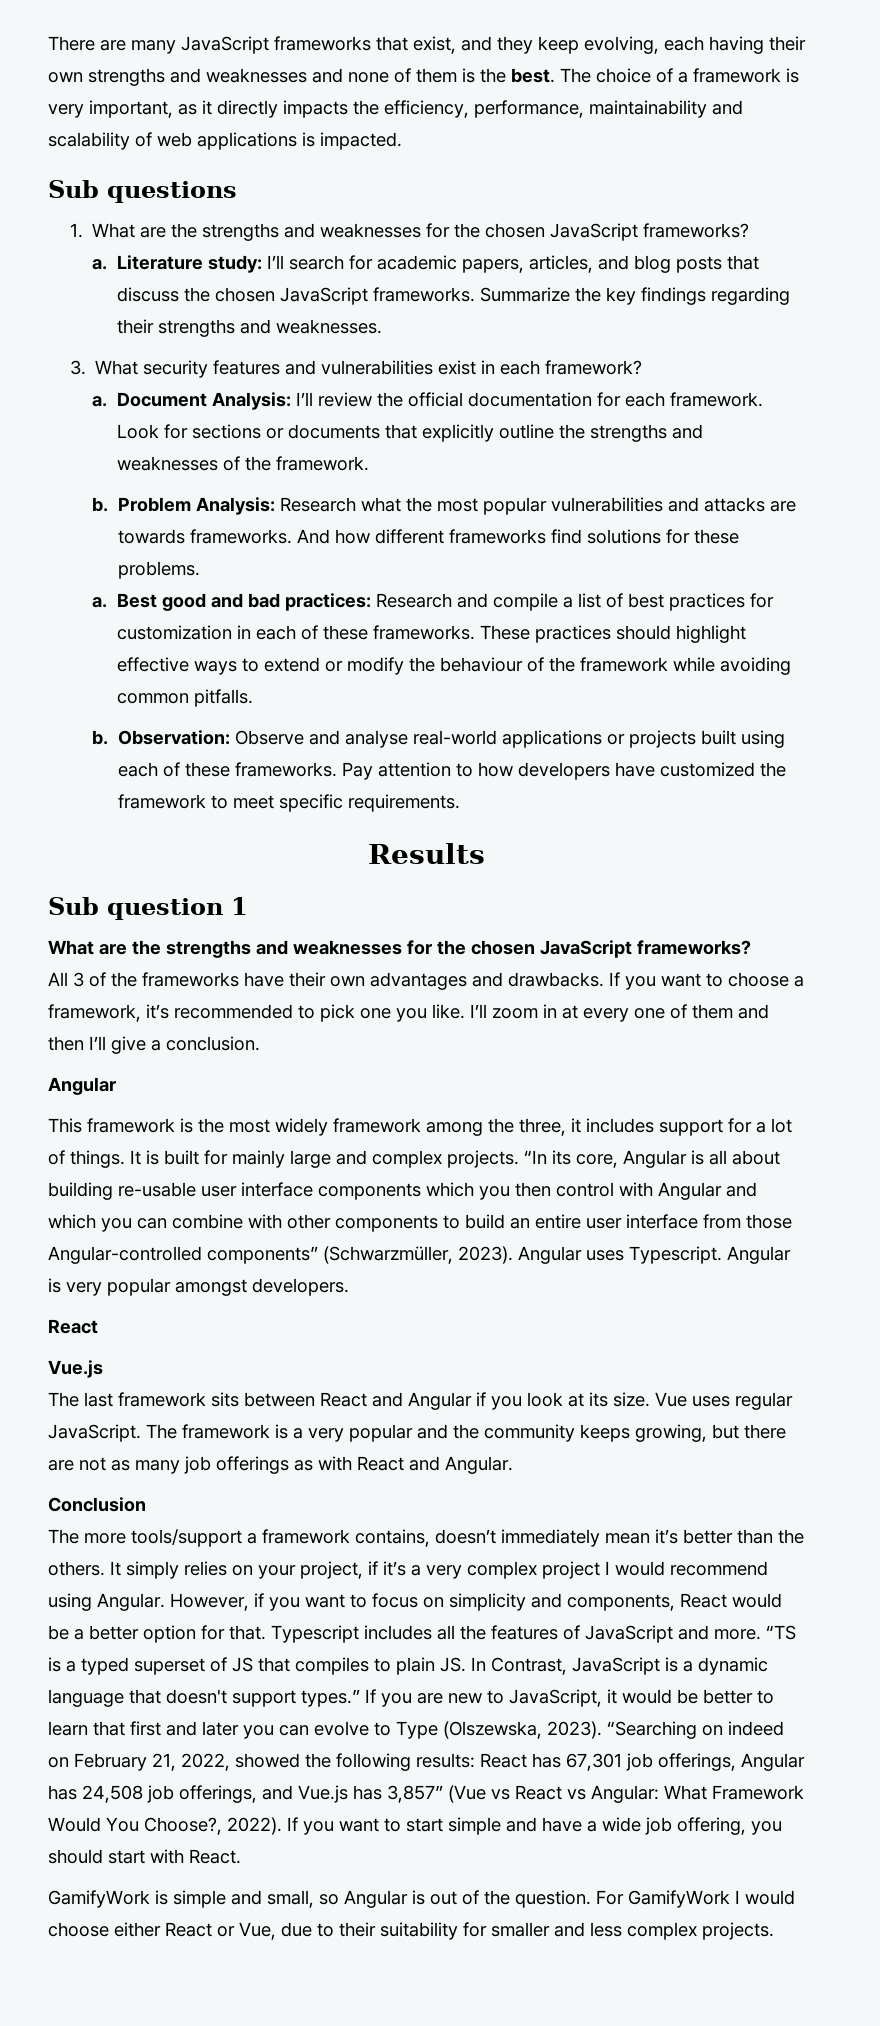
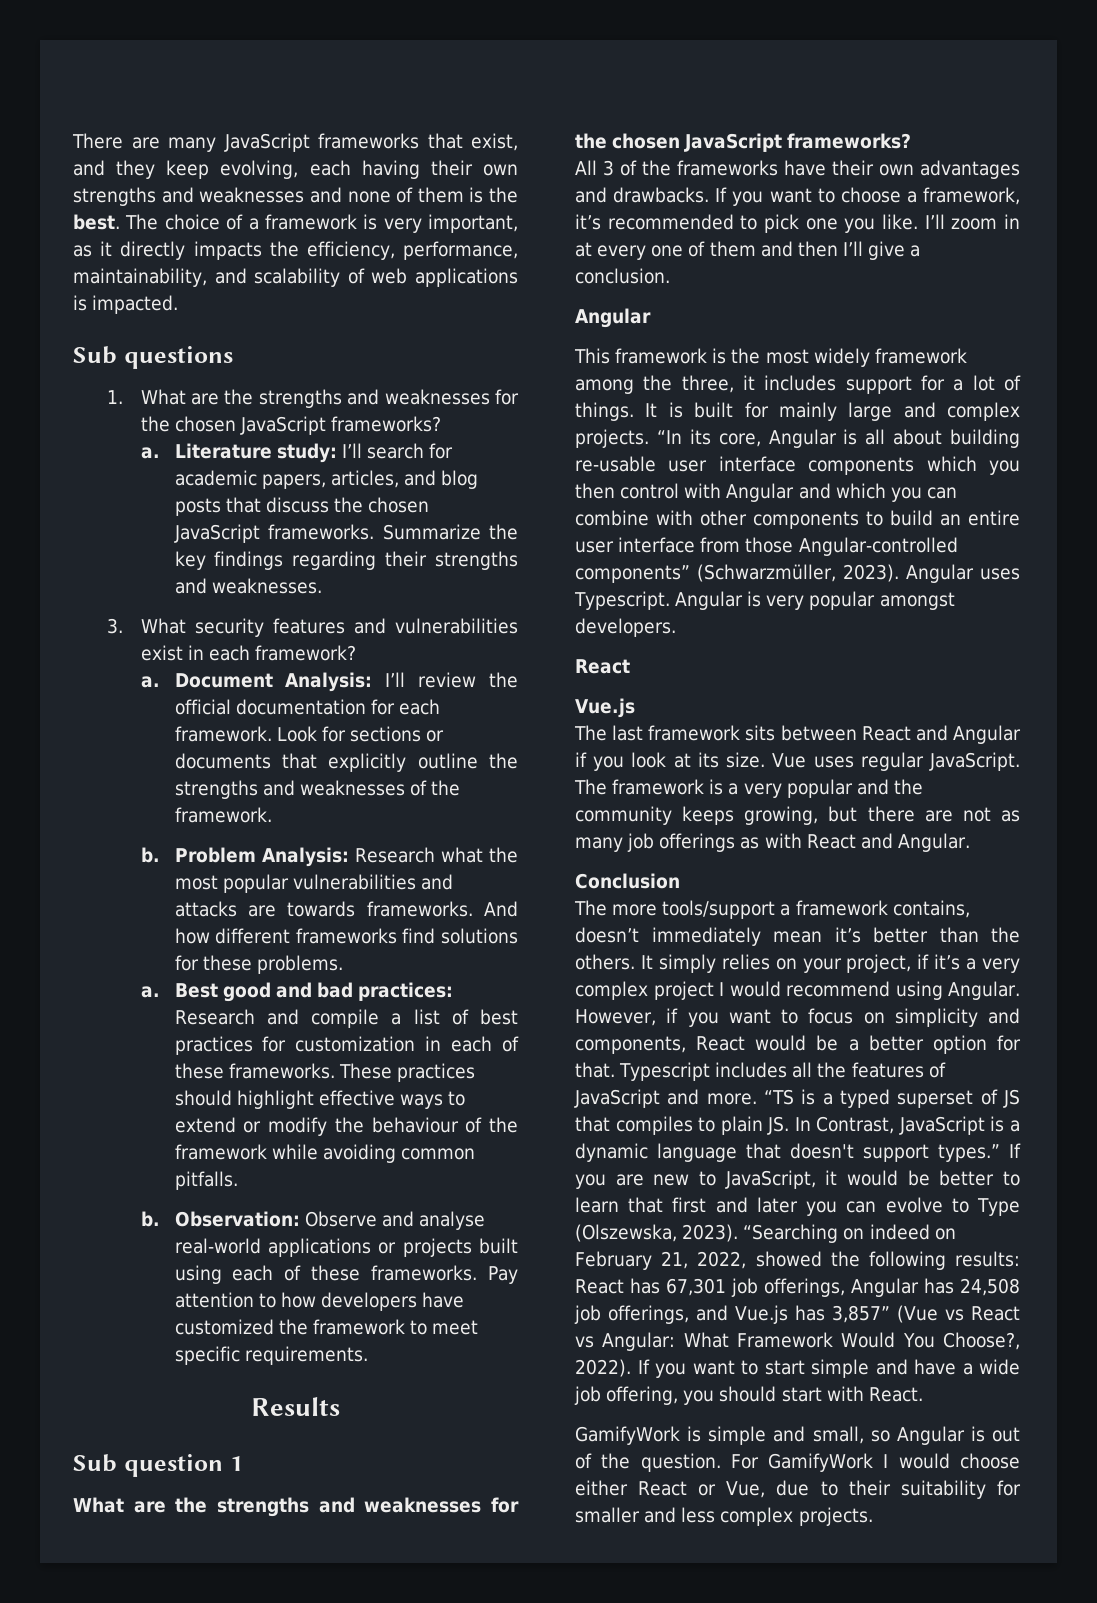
[589,100,707,118] maintainability -> [73,268,207,287] maintainability,

